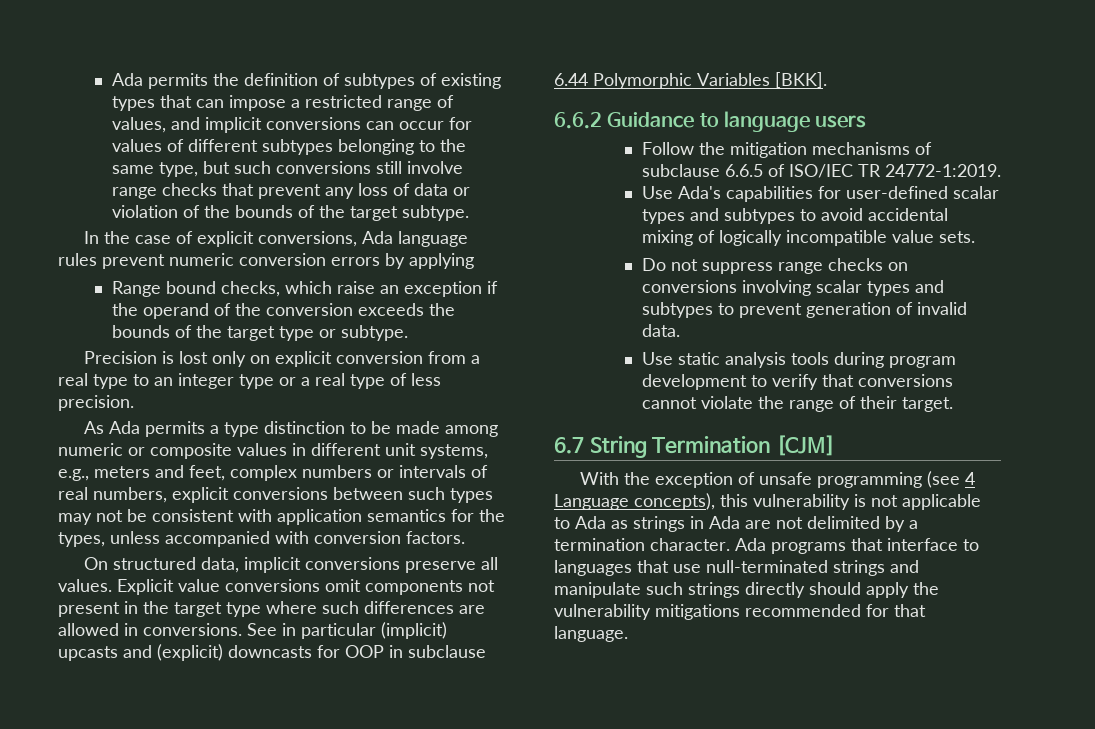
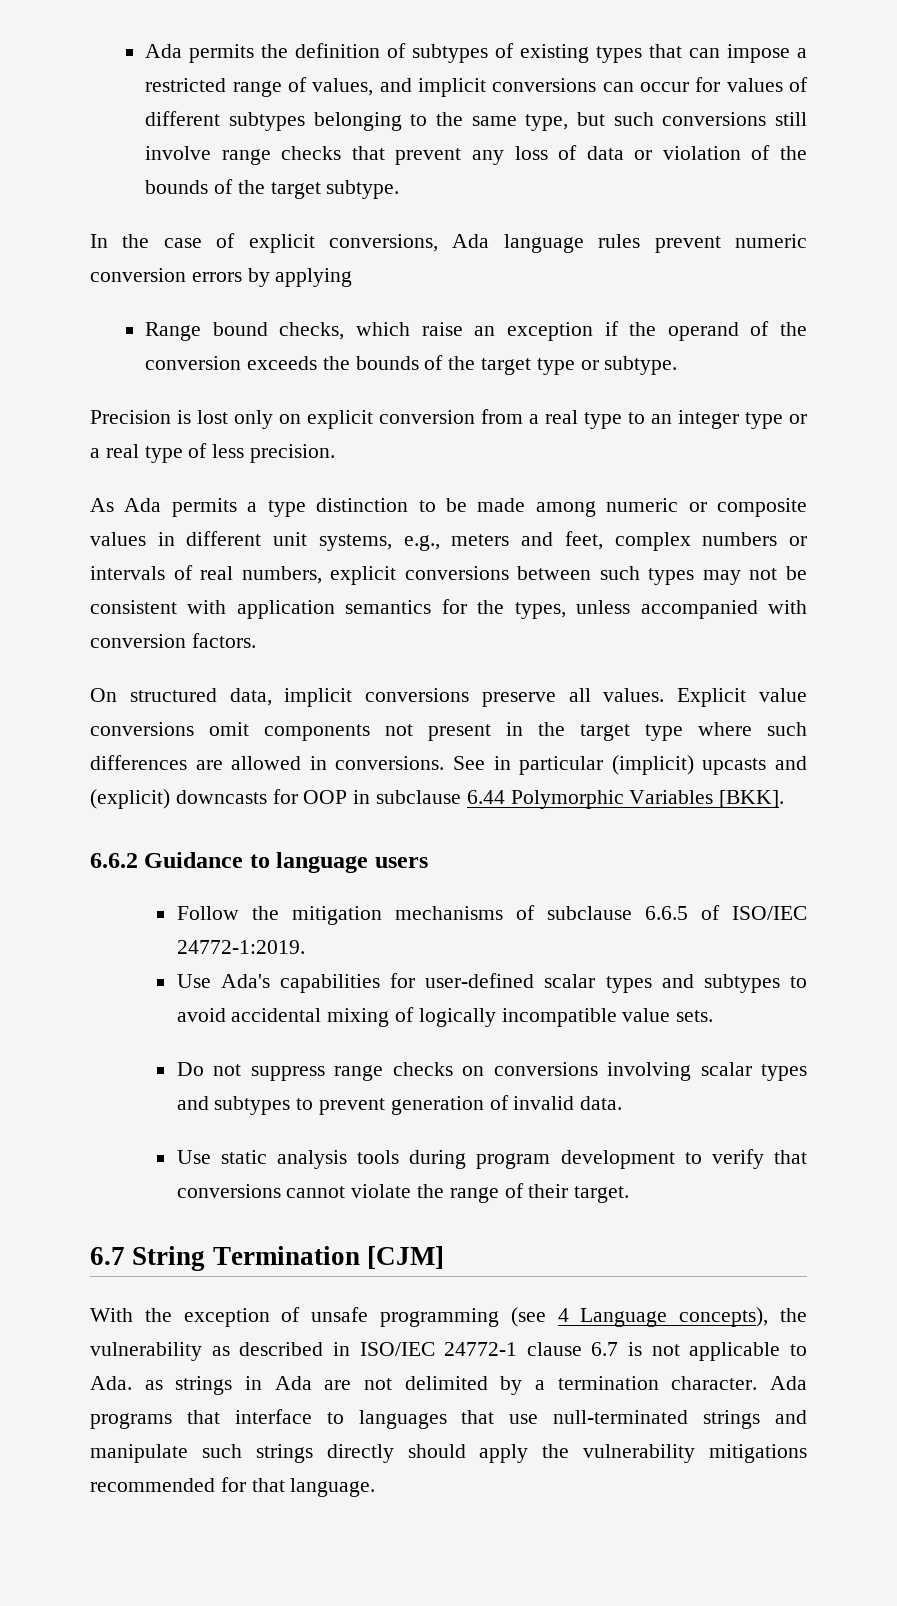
[857,164,881,177] TR -> (807, 913) none
[720,494,850,510] this vulnerability -> [779,1308,807,1322] [90,1342,619,1361] the vulnerability as described in ISO/IEC 24772-1 clause 6.7
[575,516,606,529] Ada -> [90,1376,132,1390] Ada.

